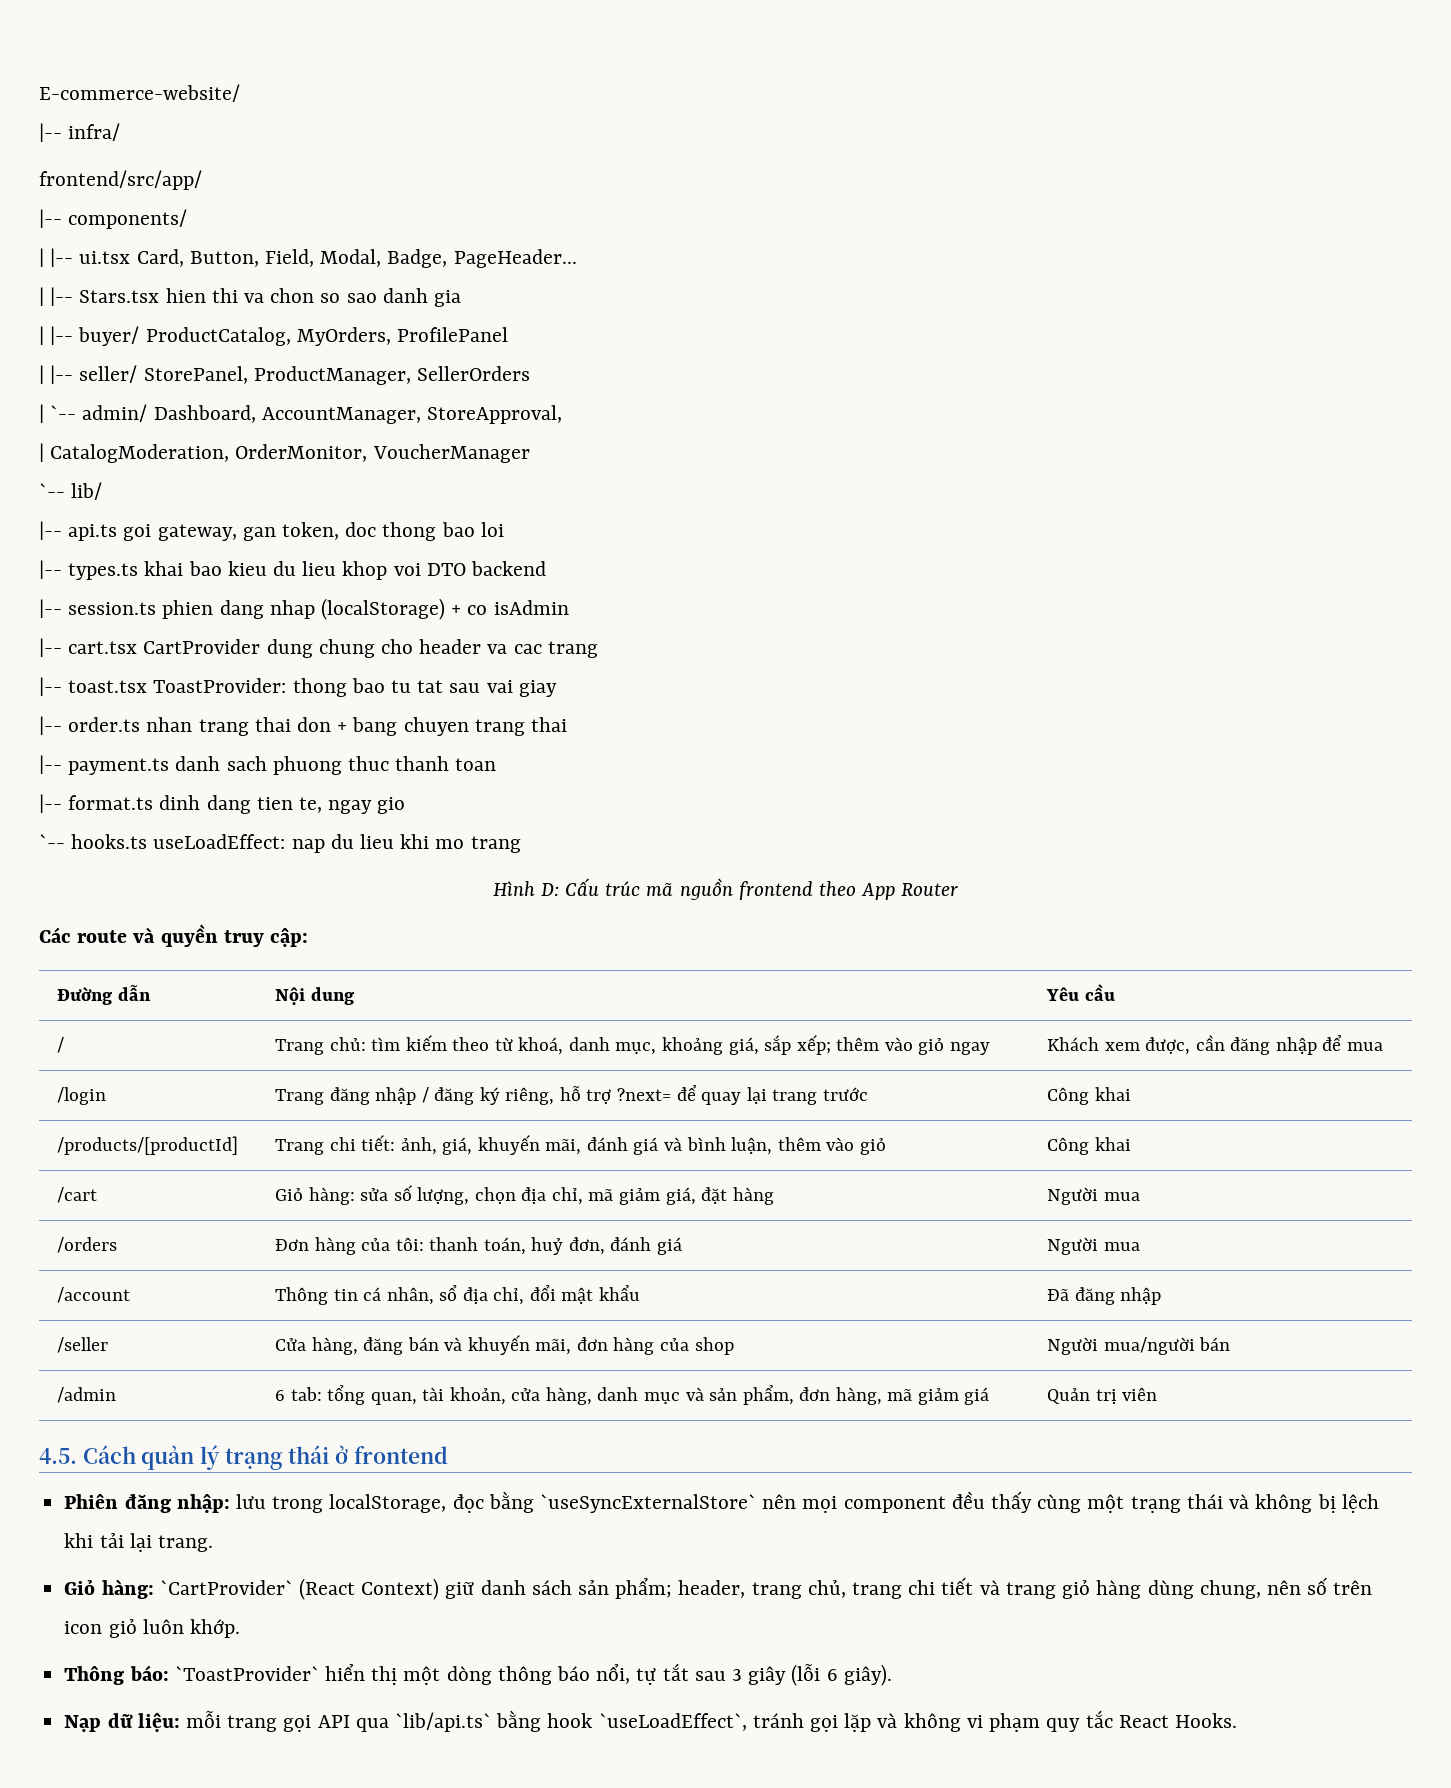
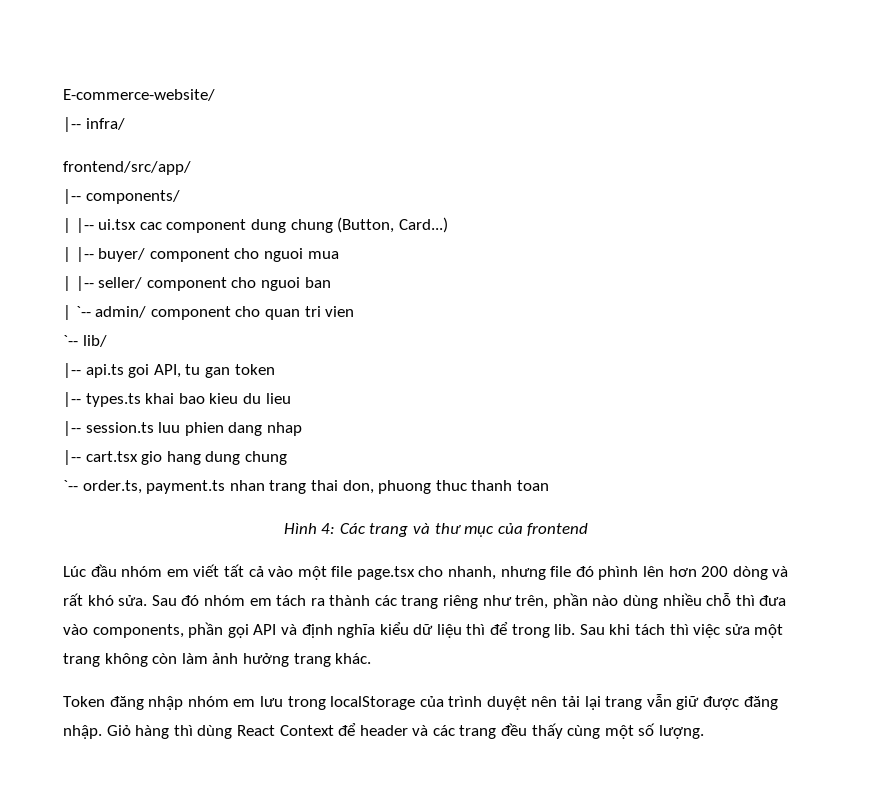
[136,249,577,268] [39,287,462,307] Card, Button, Field, Modal, Badge, PageHeader... // | |-- Stars.tsx hien thi va chon so sao danh gia -> [139,217,448,233] cac component dung chung (Button, Card...)
[145,327,509,346] ProductCatalog, MyOrders, ProfilePanel -> [149,248,339,262] component cho nguoi mua
[143,366,531,385] StorePanel, ProductManager, SellerOrders -> [146,277,331,291] component cho nguoi ban
[153,405,563,424] [39,443,530,463] Dashboard, AccountManager, StoreApproval, // | CatalogModeration, OrderMonitor, VoucherManager -> [150,306,355,320] component cho quan tri vien
[157,522,504,541] gateway, gan token, doc thong bao loi -> [153,364,275,378] API, tu gan token
[342,561,547,580] khop voi DTO backend -> (291, 398) none
(157, 608) none -> [158,422,181,433] luu
[321,598,569,620] (localStorage) + co isAdmin -> (302, 429) none
[143,639,598,658] [39,677,557,697] [39,716,568,736] [39,755,497,775] [39,794,406,814] [39,834,521,853] [492,878,959,900] [39,924,309,947] [57,985,151,1005] [275,987,354,1005] [1046,984,1115,1001] [57,1037,65,1053] [275,1035,990,1055] [1047,1035,1383,1055] [57,1087,107,1105] [275,1085,868,1105] [1047,1087,1131,1105] [57,1136,239,1155] [275,1135,886,1155] [1047,1137,1131,1155] [57,1187,98,1203] [275,1185,774,1205] [1047,1187,1140,1205] [57,1237,118,1253] [275,1237,682,1255] [1047,1237,1140,1255] [57,1287,131,1303] [275,1285,640,1305] [1047,1287,1162,1305] [57,1337,109,1353] [275,1335,734,1355] [1047,1337,1231,1355] [57,1387,117,1403] [275,1385,990,1405] [1047,1387,1158,1404] [39,1445,448,1470] [64,1491,1379,1513] [64,1533,213,1552] [64,1577,1373,1600] [64,1619,240,1638] [64,1663,892,1686] [64,1710,1237,1732] CartProvider dung chung cho header va cac trang // |-- toast.tsx ToastProvider: thong bao tu tat sau vai giay // |-- order.ts nhan trang thai don + bang chuyen trang thai // |-- payment.ts danh sach phuong thuc thanh toan // |-- format.ts dinh dang tien te, ngay gio // `-- hooks.ts useLoadEffect: nap du lieu khi mo trang // Hình D: Cấu trúc mã nguồn frontend theo App Router // Các route và quyền truy cập: // Đường dẫn | Nội dung | Yêu cầu // / | Trang chủ: tìm kiếm theo từ khoá, danh mục, khoảng giá, sắp xếp; thêm vào giỏ ngay | Khách xem được, cần đăng nhập để mua // /login | Trang đăng nhập / đăng ký riêng, hỗ trợ ?next= để quay lại trang trước | Công khai // /products/[productId] | Trang chi tiết: ảnh, giá, khuyến mãi, đánh giá và bình luận, thêm vào giỏ | Công khai // /cart | Giỏ hàng: sửa số lượng, chọn địa chỉ, mã giảm giá, đặt hàng | Người mua // /orders | Đơn hàng của tôi: thanh toán, huỷ đơn, đánh giá | Người mua // /account | Thông tin cá nhân, sổ địa chỉ, đổi mật khẩu | Đã đăng nhập // /seller | Cửa hàng, đăng bán và khuyến mãi, đơn hàng của shop | Người mua/người bán // /admin | 6 tab: tổng quan, tài khoản, cửa hàng, danh mục và sản phẩm, đơn hàng, mã giảm giá | Quản trị viên // 4.5. Cách quản lý trạng thái ở frontend // Phiên đăng nhập: lưu trong localStorage, đọc bằng `useSyncExternalStore` nên mọi component đều thấy cùng một trạng thái và không bị lệch khi tải lại trang. // Giỏ hàng: `CartProvider` (React Context) giữ danh sách sản phẩm; header, trang chủ, trang chi tiết và trang giỏ hàng dùng chung, nên số trên icon giỏ luôn khớp. // Thông báo: `ToastProvider` hiển thị một dòng thông báo nổi, tự tắt sau 3 giây (lỗi 6 giây). // Nạp dữ liệu: mỗi trang gọi API qua `lib/api.ts` bằng hook `useLoadEffect`, tránh gọi lặp và không vi phạm quy tắc React Hooks. -> [141,451,287,465] [63,480,549,494] [283,523,589,537] [63,564,789,580] [63,593,787,609] [63,622,784,638] [63,653,372,667] [63,694,778,710] [63,723,705,739] gio hang dung chung // `-- order.ts, payment.ts nhan trang thai don, phuong thuc thanh toan // Hình 4: Các trang và thư mục của frontend // Lúc đầu nhóm em viết tất cả vào một file page.tsx cho nhanh, nhưng file đó phình lên hơn 200 dòng và rất khó sửa. Sau đó nhóm em tách ra thành các trang riêng như trên, phần nào dùng nhiều chỗ thì đưa vào components, phần gọi API và định nghĩa kiểu dữ liệu thì để trong lib. Sau khi tách thì việc sửa một trang không còn làm ảnh hưởng trang khác. // Token đăng nhập nhóm em lưu trong localStorage của trình duyệt nên tải lại trang vẫn giữ được đăng nhập. Giỏ hàng thì dùng React Context để header và các trang đều thấy cùng một số lượng.

